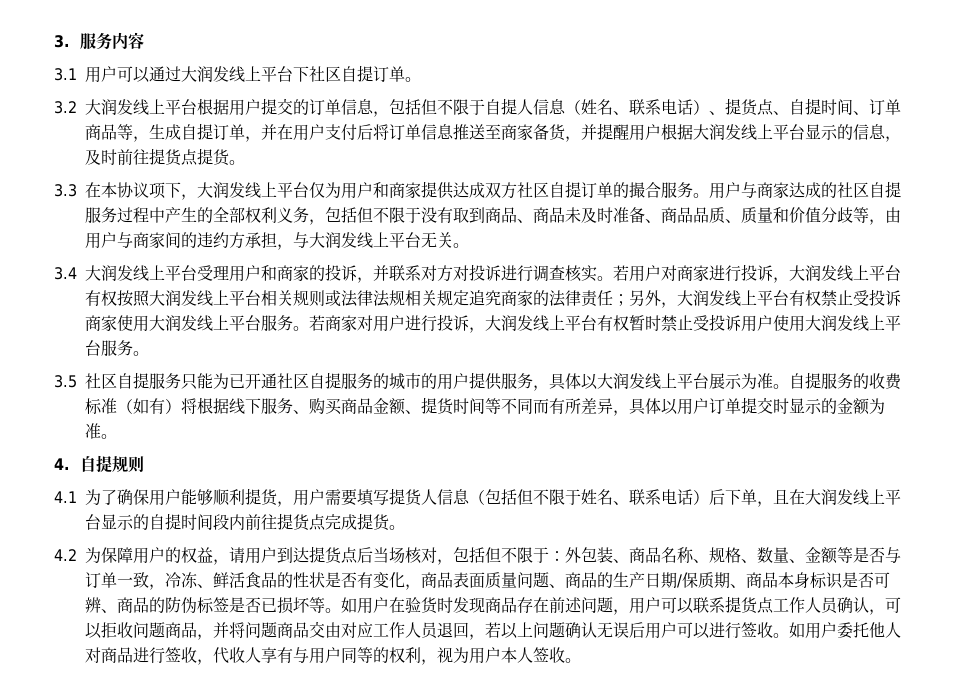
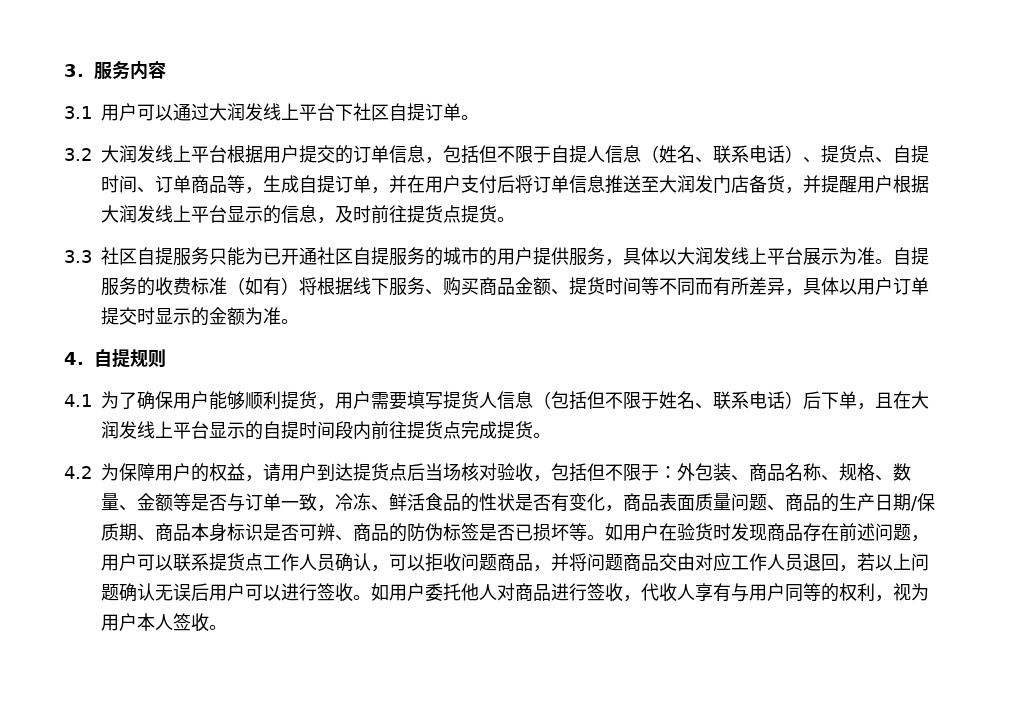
[501,124,533,141] 商家 -> [659,175,749,193] 大润发门店
[85,181,901,200] [85,207,901,225] [85,232,469,250] [54,264,901,283] [85,289,901,308] [85,314,901,333] [85,340,149,356] [54,375,77,388] 在本协议项下，大润发线上平台仅为用户和商家提供达成双方社区自提订单的撮合服务。用户与商家达成的社区自提服务过程中产生的全部权利义务，包括但不限于没有取到商品、商品未及时准备、商品品质、质量和价值分歧等，由用户与商家间的违约方承担，与大润发线上平台无关。 // 3.4大润发线上平台受理用户和商家的投诉，并联系对方对投诉进行调查核实。若用户对商家进行投诉，大润发线上平台有权按照大润发线上平台相关规则或法律法规相关规定追究商家的法律责任；另外，大润发线上平台有权禁止受投诉商家使用大润发线上平台服务。若商家对用户进行投诉，大润发线上平台有权暂时禁止受投诉用户使用大润发线上平台服务。 // 3.5 -> (92, 256) none
(437, 555) none -> [497,463,533,482] 验收

